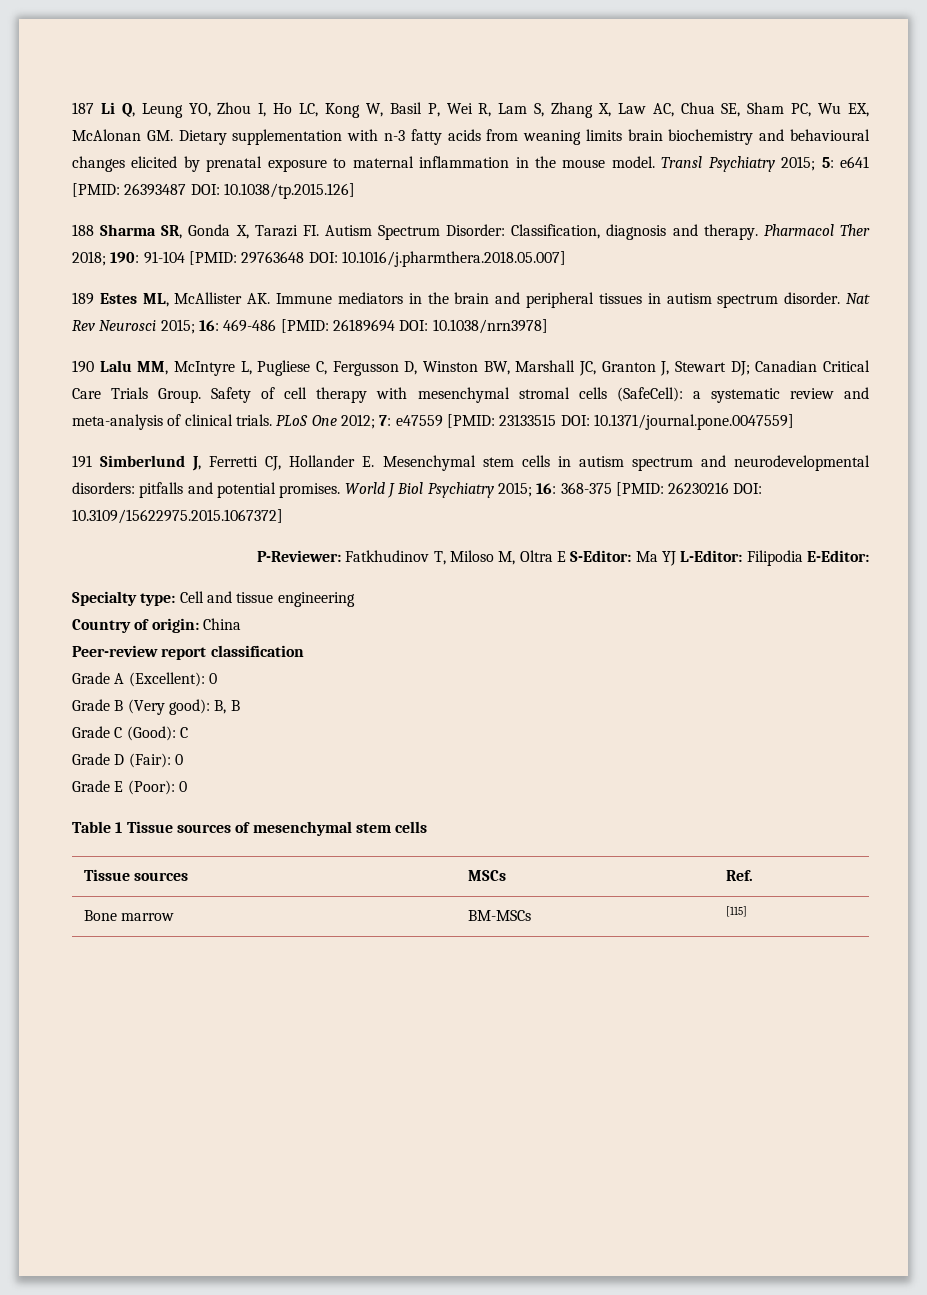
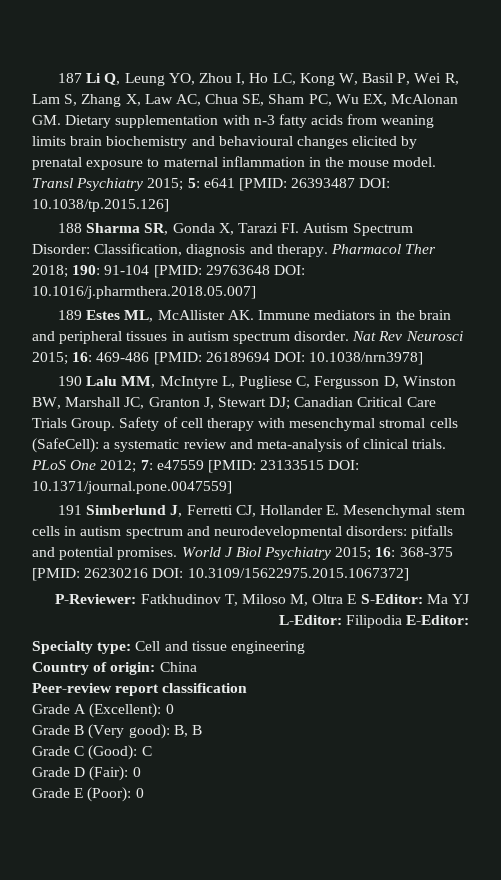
[72,821,428,836] [84,869,189,881] [468,870,507,881] [726,870,754,881] [84,910,175,921] [468,910,532,921] [726,906,748,917] // Table 1 Tissue sources of mesenchymal stem cells // Tissue sources | MSCs | Ref. // Bone marrow | BM-MSCs | [115] -> (144, 793) none

